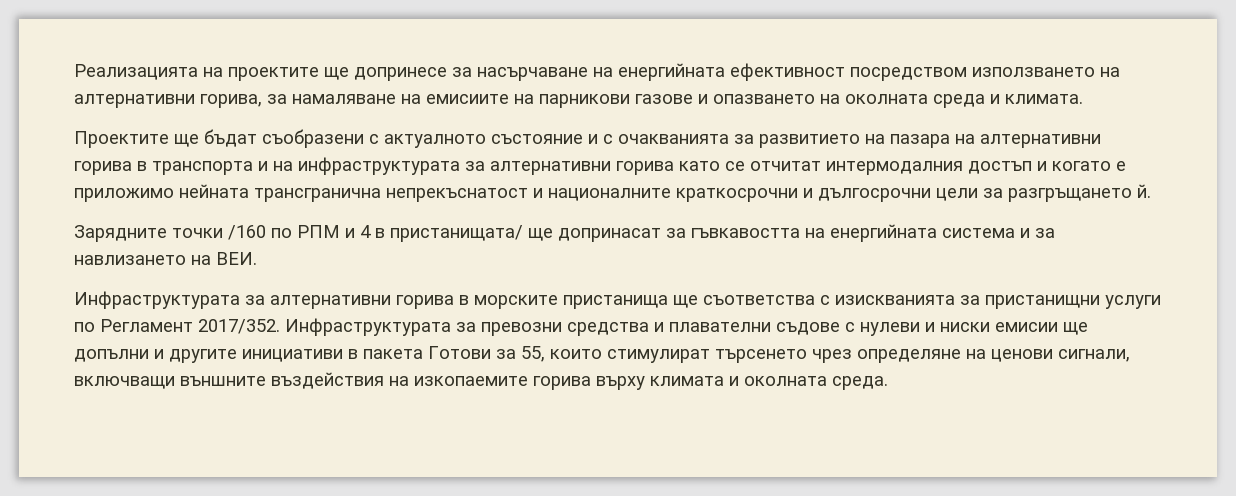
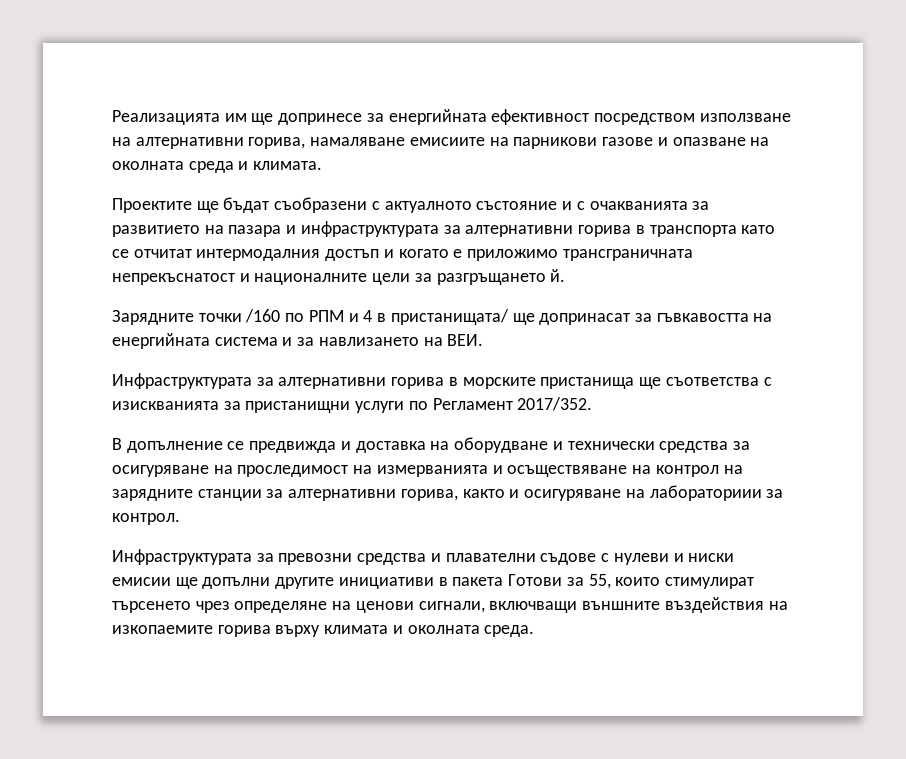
[203,67,319,81] на проектите -> [224,113,247,122] им
[477,67,613,81] насърчаване на -> (384, 117) none
[972,67,1095,77] използването -> [699,113,791,122] използване
[267,94,421,104] за намаляване на -> [310,137,406,146] намаляване
[713,94,815,104] опазването -> [672,137,746,146] опазване
[955,134,975,144] на -> [286,221,461,237] и инфраструктурата за
[258,157,674,175] и на инфраструктурата за алтернативни горива -> (737, 231) none
[179,184,381,202] нейната трансгранична -> [562,249,693,261] трансграничната
[676,188,931,202] краткосрочни и дългосрочни -> (368, 279) none
(280, 326) none -> [112,437,750,453] [112,465,743,477] [112,485,784,501] [112,513,180,525] // В допълнение се предвижда и доставка на оборудване и технически средства за осигуряване на проследимост на измерванията и осъществяване на контрол на зарядните станции за алтернативни горива, както и осигуряване на лабораториии за контрол. //
[154,349,164,359] и -> (271, 583) none

